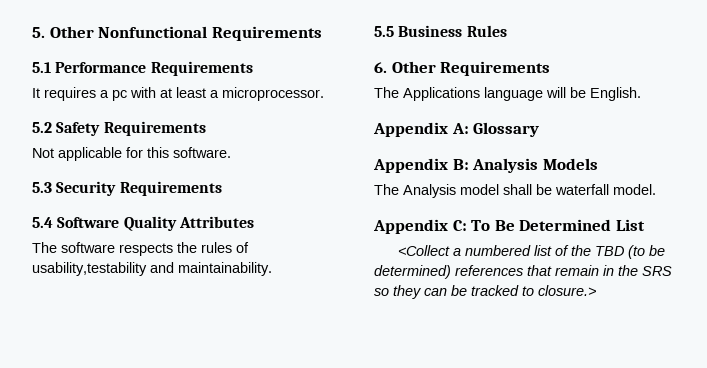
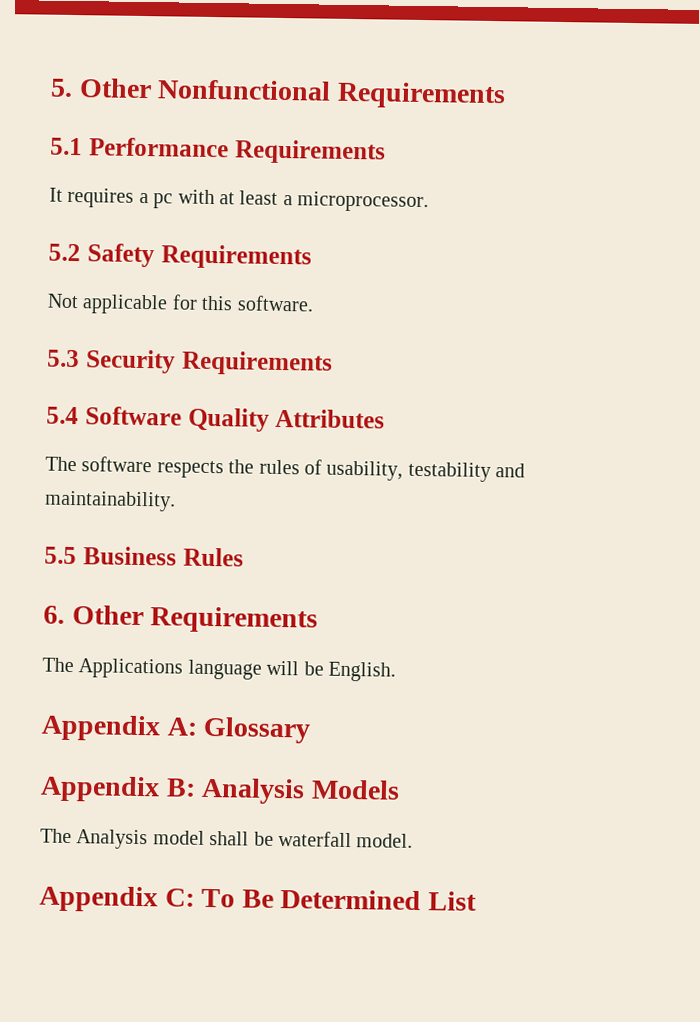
[32,262,147,276] usability,testability -> [326,460,491,483] usability, testability
[398,245,666,259] [374,265,672,279] [374,285,596,299] // <Collect a numbered list of the TBD (to be determined) references that remain in the SRS so they can be tracked to closure.> -> (477, 901) none

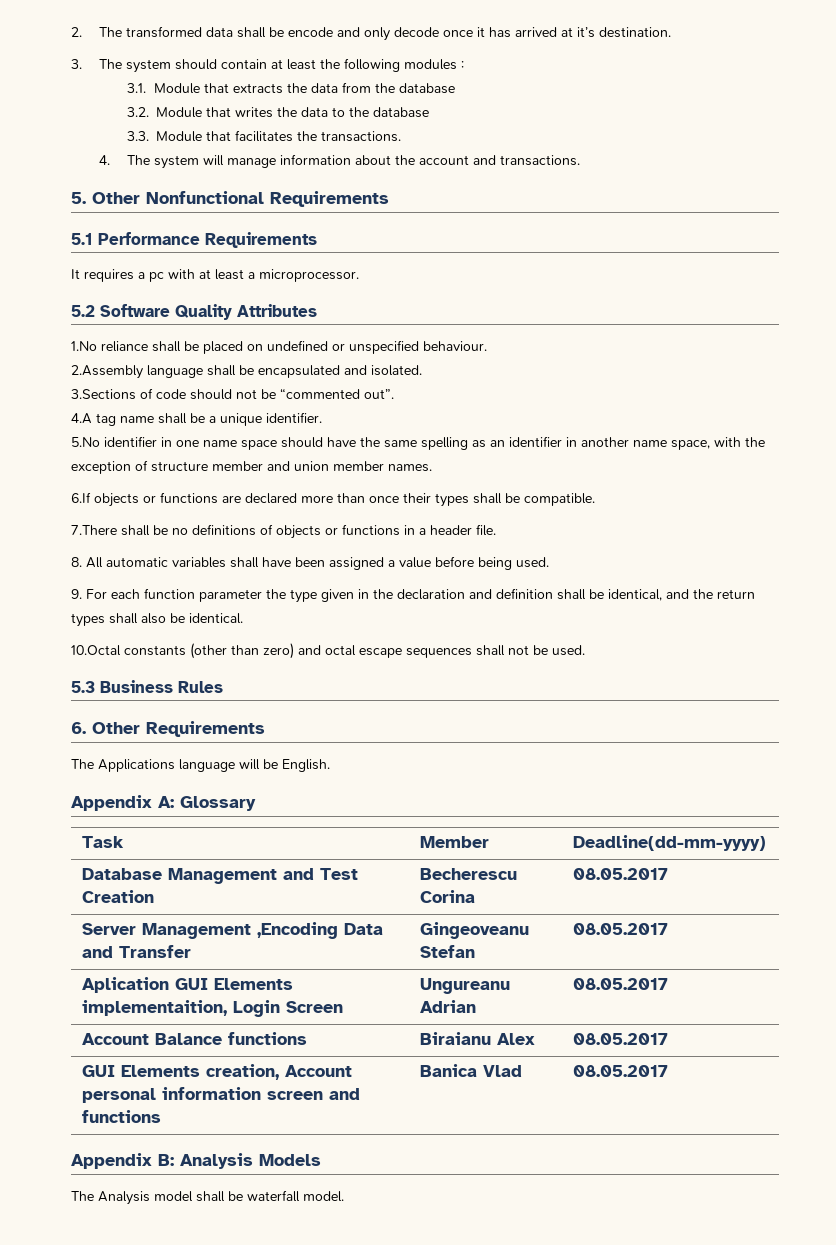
(50, 87) none -> [71,26,671,41] [71,58,464,73] [126,82,456,94] [126,107,429,118] [126,130,401,142] [98,154,580,169] 2. The transformed data shall be encode and only decode once it has arrived at it’s destination. // 3. The system should contain at least the following modules : // 3.1. Module that extracts the data from the database // 3.2. Module that writes the data to the database // 3.3. Module that facilitates the transactions. // 4. The system will manage information about the account and transactions. //
[86,243,312,270] [47,293,314,315] [47,349,333,376] [46,406,386,432] [45,456,526,483] [44,490,176,512] [44,546,77,565] Safety Requirements // Not applicable for this software. // 5.3 Security Requirements // 5.4 Software Quality Attributes // The software respects the rules of usability, testability and maintainability. // 5.5 -> [100,304,317,320] [71,340,487,354] [71,365,422,379] [71,388,394,400] [71,412,322,426] [71,436,765,450] [71,460,432,474] [71,492,595,507] [71,524,496,539] [71,556,549,570] [71,588,755,603] [71,613,243,627] [71,643,585,659] [71,681,95,693] Software Quality Attributes // 1.No reliance shall be placed on undefined or unspecified behaviour. // 2.Assembly language shall be encapsulated and isolated. // 3.Sections of code should not be “commented out”. // 4.A tag name shall be a unique identifier. // 5.No identifier in one name space should have the same spelling as an identifier in another name space, with the exception of structure member and union member names. // 6.If objects or functions are declared more than once their types shall be compatible. // 7.There shall be no definitions of objects or functions in a header file. // 8. All automatic variables shall have been assigned a value before being used. // 9. For each function parameter the type given in the declaration and definition shall be identical, and the return types shall also be identical. // 10.Octal constants (other than zero) and octal escape sequences shall not be used. // 5.3
(312, 730) none -> [81,836,124,848] [419,836,489,848] [572,835,766,851] [81,868,358,884] [81,890,154,903] [419,868,517,880] [419,890,475,903] [572,868,668,880] [81,922,383,939] [81,945,191,958] [419,922,529,939] [419,945,475,958] [572,923,668,935] [81,977,293,993] [81,1000,343,1017] [419,978,510,994] [419,1000,476,1013] [572,978,668,990] [81,1032,307,1045] [419,1032,535,1045] [572,1033,668,1045] [81,1064,352,1080] [81,1087,360,1103] [81,1110,161,1123] [419,1064,522,1077] [572,1065,668,1077] // Task | Member | Deadline(dd-mm-yyyy) // Database Management and Test Creation | Becherescu Corina | 08.05.2017 // Server Management ,Encoding Data and Transfer | Gingeoveanu Stefan | 08.05.2017 // Aplication GUI Elements implementaition, Login Screen | Ungureanu Adrian | 08.05.2017 // Account Balance functions | Biraianu Alex | 08.05.2017 // GUI Elements creation, Account personal information screen and functions | Banica Vlad | 08.05.2017
[39,885,477,913] // Appendix C: To Be Determined List -> (344, 1196) none

